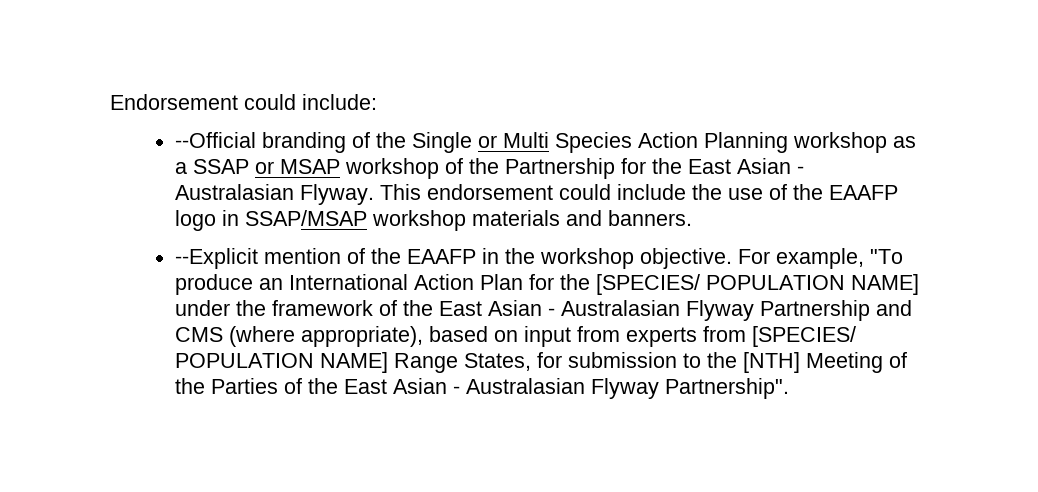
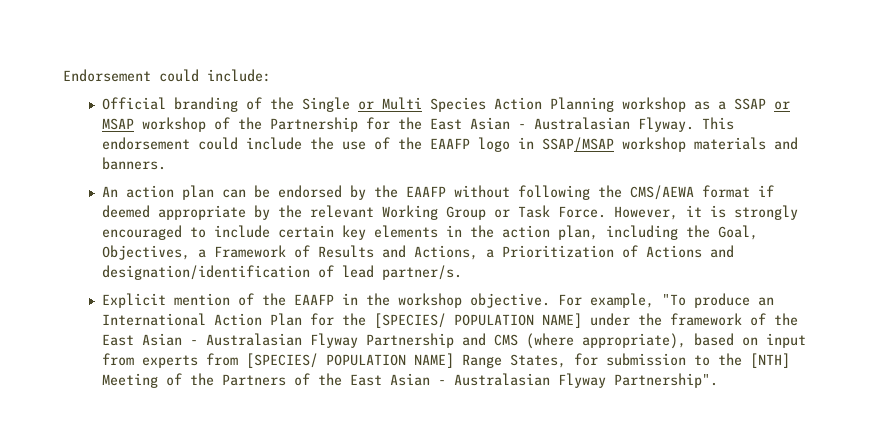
[175,132,257,148] --Official -> [102,97,167,110] Official
[175,248,259,269] --Explicit -> [102,185,775,200] [102,205,799,220] [102,225,759,240] [102,245,735,260] [102,265,463,280] [102,293,167,308] An action plan can be endorsed by the EAAFP without following the CMS/AEWA format if deemed appropriate by the relevant Working Group or Task Force. However, it is strongly encouraged to include certain key elements in the action plan, including the Goal, Objectives, a Framework of Results and Actions, a Prioritization of Actions and designation/identification of lead partner/s. // Explicit
[211,378,279,394] Parties -> [222,374,287,386] Partners

